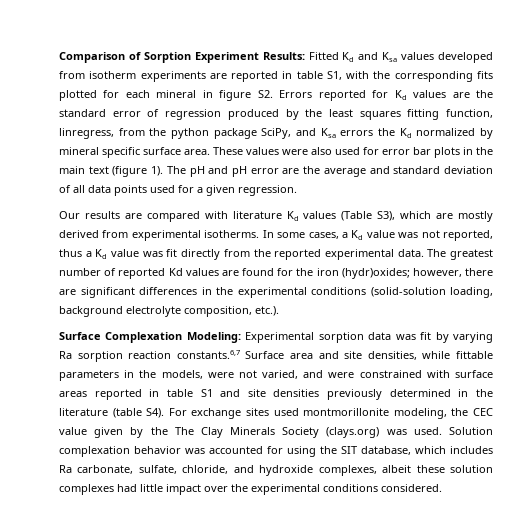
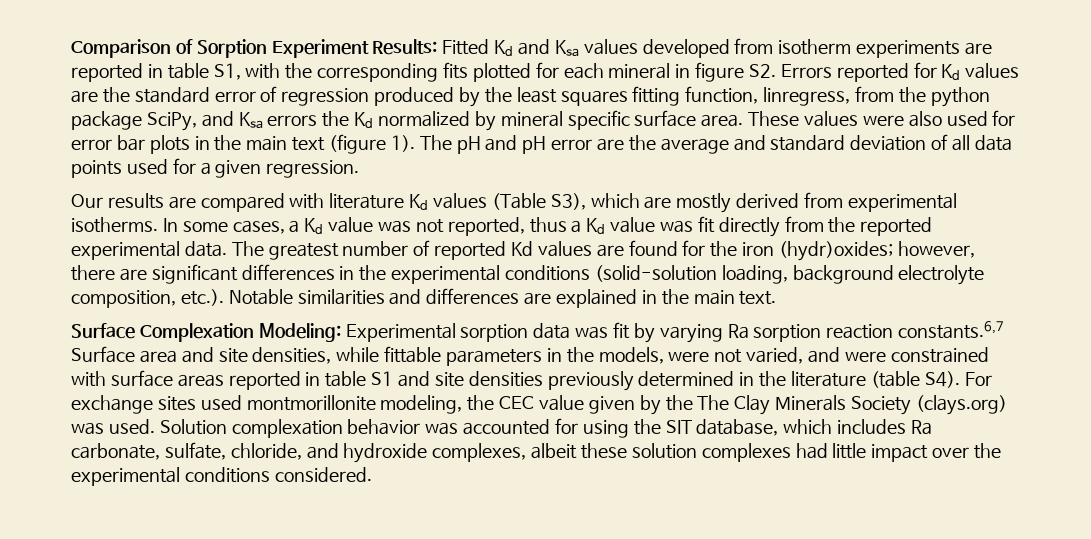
(279, 311) none -> [228,288,777,308] Notable similarities and differences are explained in the main text.

